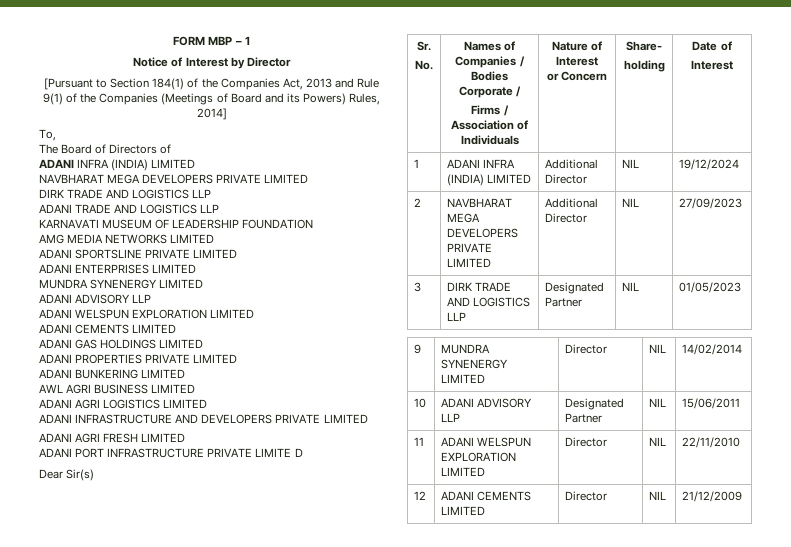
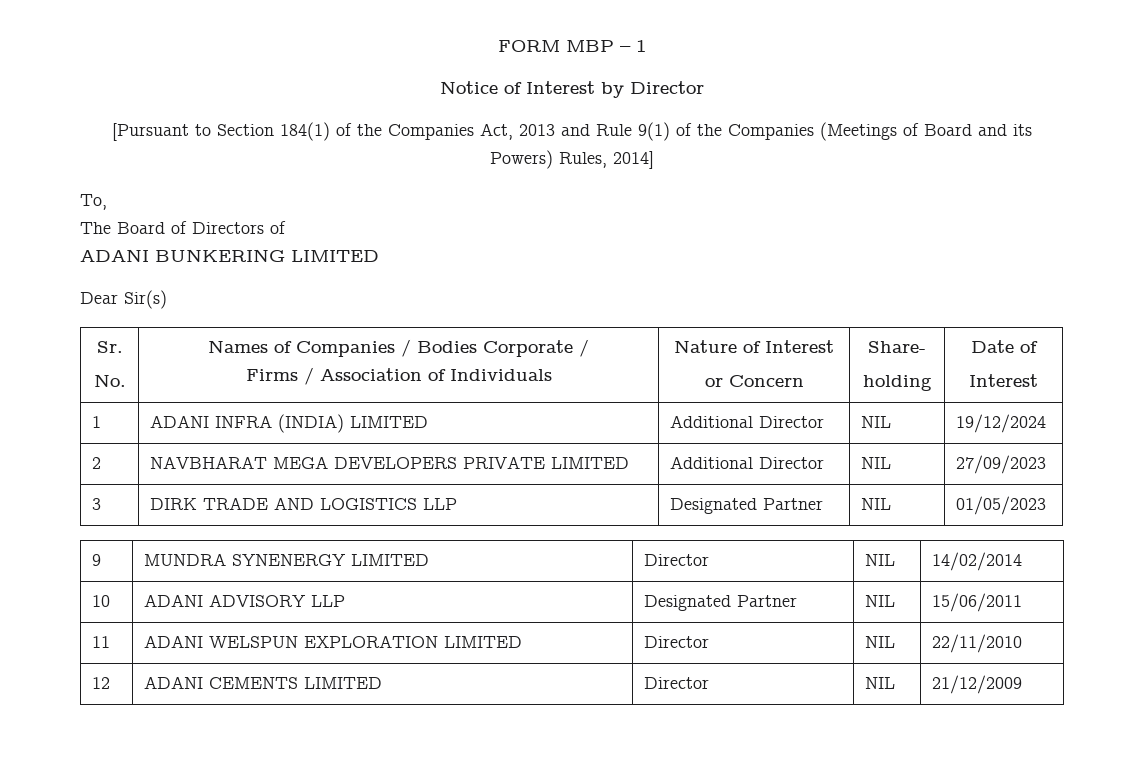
[77,159,196,171] [39,174,309,184] [39,189,212,199] [39,204,220,214] [39,219,314,229] [39,234,215,244] [39,249,238,259] [39,264,197,274] [39,279,204,289] [39,294,152,304] [39,309,255,319] [39,324,177,334] [39,339,204,349] [39,354,238,364] [39,369,186,379] [39,384,196,394] [39,399,208,409] [39,414,368,424] [39,433,186,443] [39,448,303,458] INFRA (INDIA) LIMITED // NAVBHARAT MEGA DEVELOPERS PRIVATE LIMITED // DIRK TRADE AND LOGISTICS LLP // ADANI TRADE AND LOGISTICS LLP // KARNAVATI MUSEUM OF LEADERSHIP FOUNDATION // AMG MEDIA NETWORKS LIMITED // ADANI SPORTSLINE PRIVATE LIMITED // ADANI ENTERPRISES LIMITED // MUNDRA SYNENERGY LIMITED // ADANI ADVISORY LLP // ADANI WELSPUN EXPLORATION LIMITED // ADANI CEMENTS LIMITED // ADANI GAS HOLDINGS LIMITED // ADANI PROPERTIES PRIVATE LIMITED // ADANI BUNKERING LIMITED // AWL AGRI BUSINESS LIMITED // ADANI AGRI LOGISTICS LIMITED // ADANI INFRASTRUCTURE AND DEVELOPERS PRIVATE LIMITED // ADANI AGRI FRESH LIMITED // ADANI PORT INFRASTRUCTURE PRIVATE LIMITE D -> [155,249,379,262] BUNKERING LIMITED

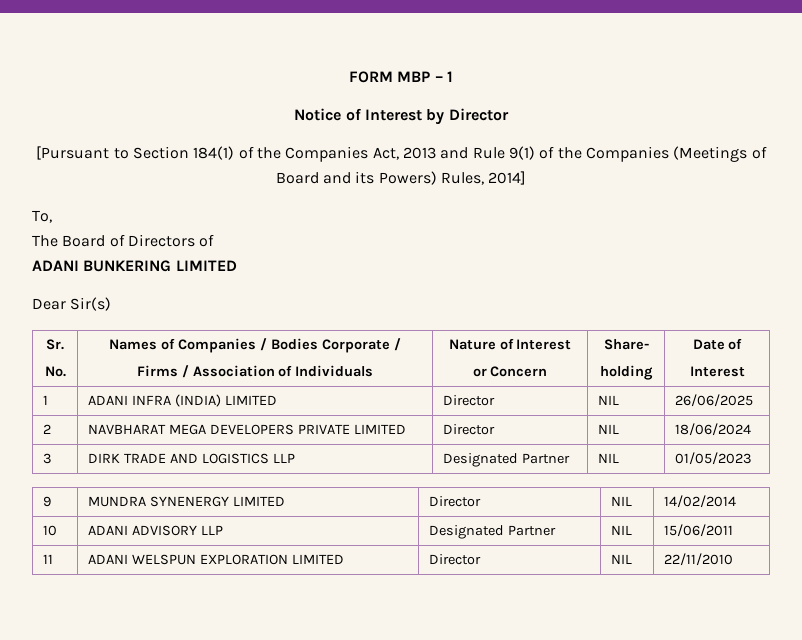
[669,415,824,428] [860,416,891,428] [955,414,1046,433] Additional Director | NIL | 19/12/2024 -> [443,395,496,406] [598,395,620,405] [675,394,754,407] Director | NIL | 26/06/2025
[669,456,824,469] [860,457,891,469] [955,455,1046,474] Additional Director | NIL | 27/09/2023 -> [443,424,496,435] [598,424,620,434] [675,423,752,436] Director | NIL | 18/06/2024
[91,677,110,689] [143,676,382,689] [643,677,709,689] [864,677,895,689] [931,675,1022,694] // 12 | ADANI CEMENTS LIMITED | Director | NIL | 21/12/2009 -> (734, 559) none

